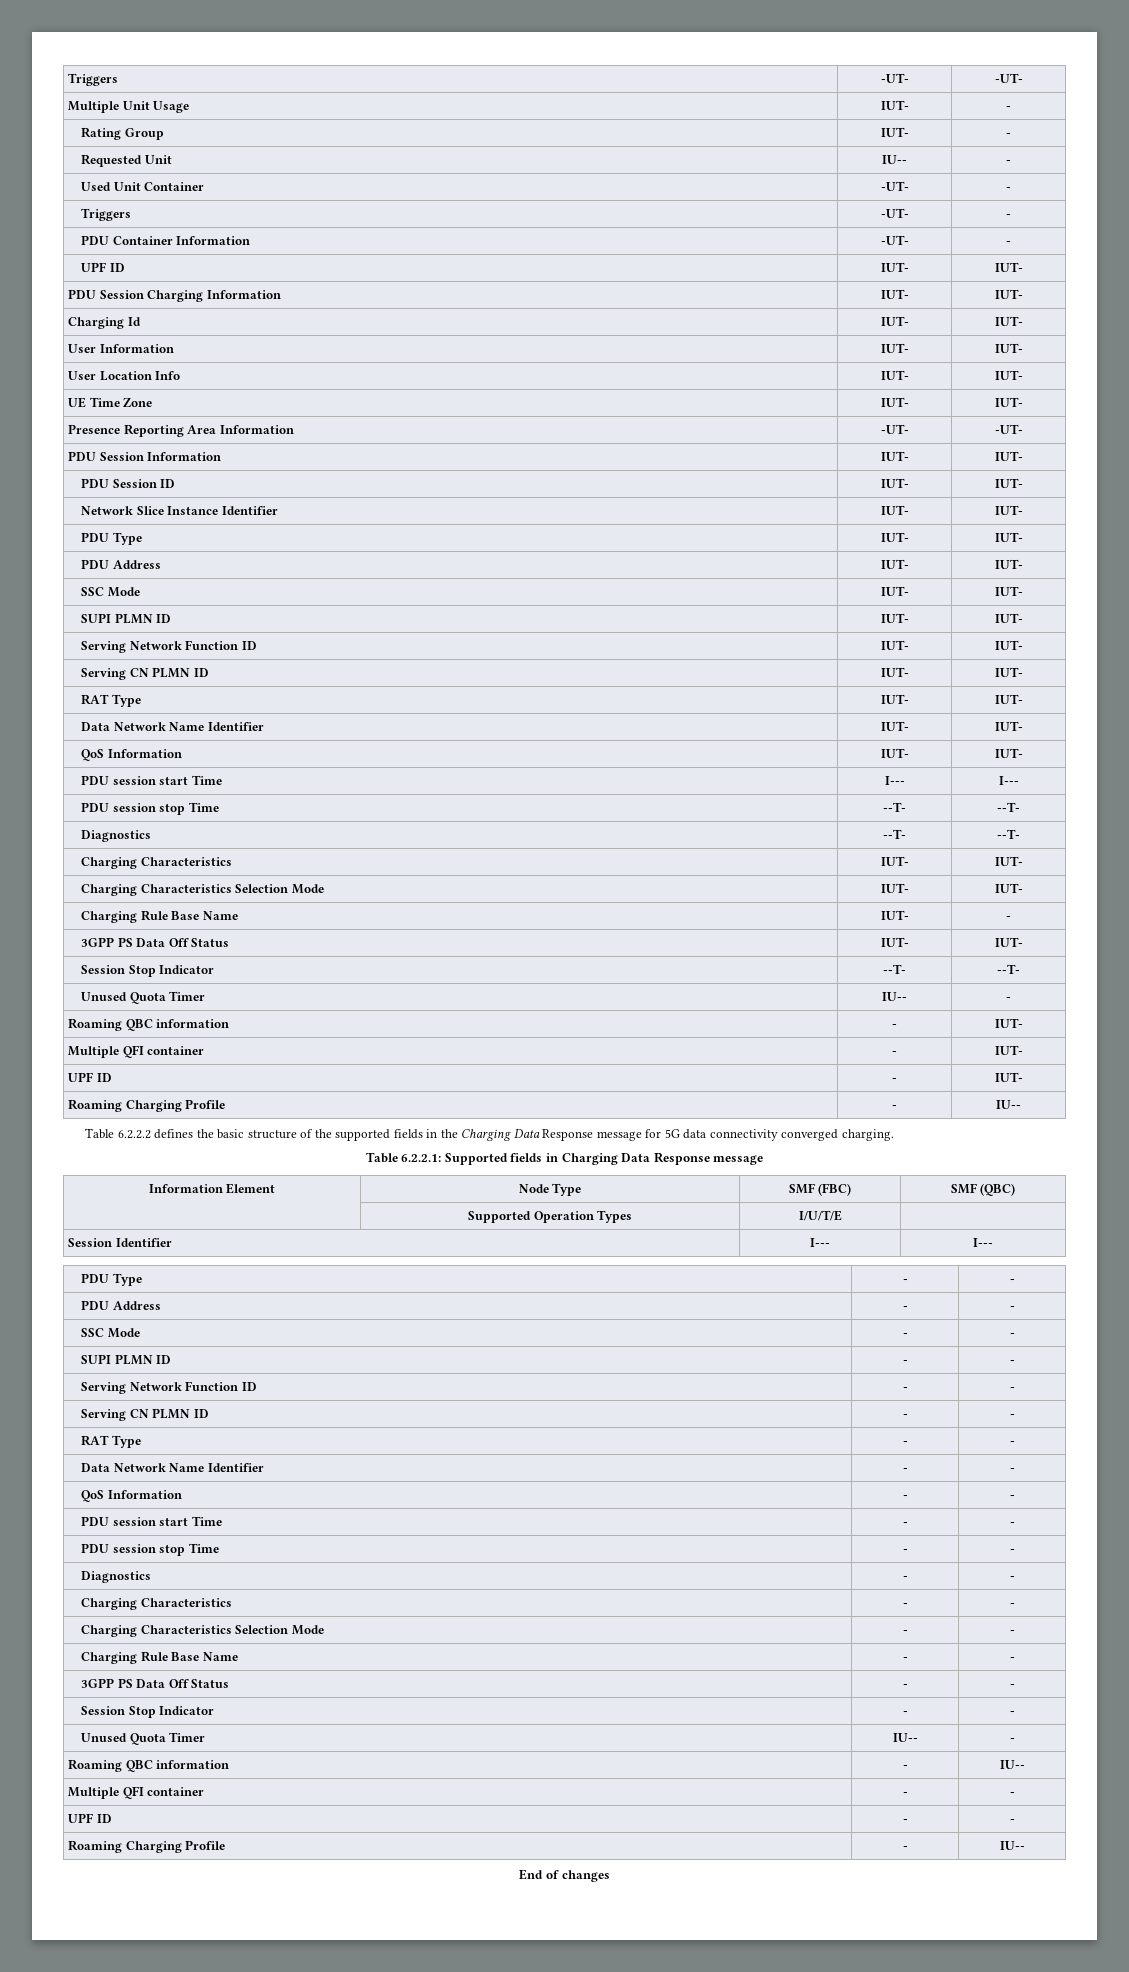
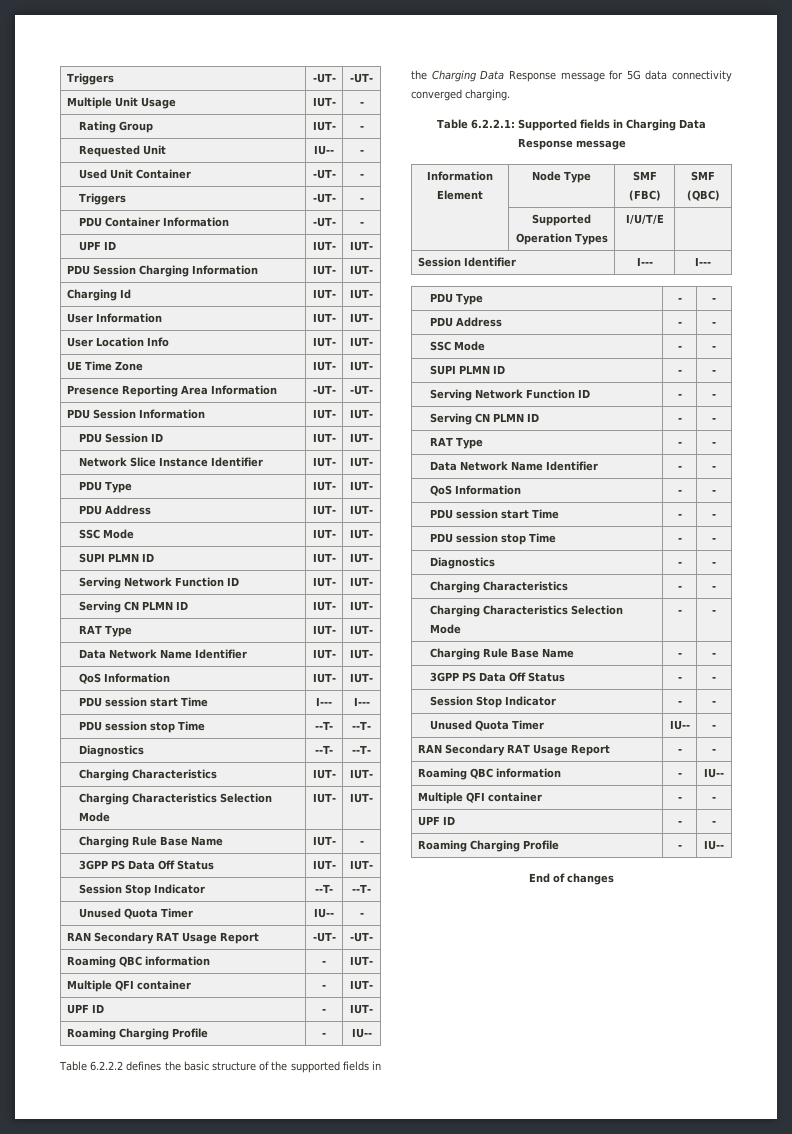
(1011, 999) none -> [66,932,259,944] [312,932,336,942] [350,932,374,942] // RAN Secondary RAT Usage Report | -UT- | -UT-
(1015, 1740) none -> [417,744,610,756] [677,749,682,753] [712,749,716,753] // RAN Secondary RAT Usage Report | - | -

